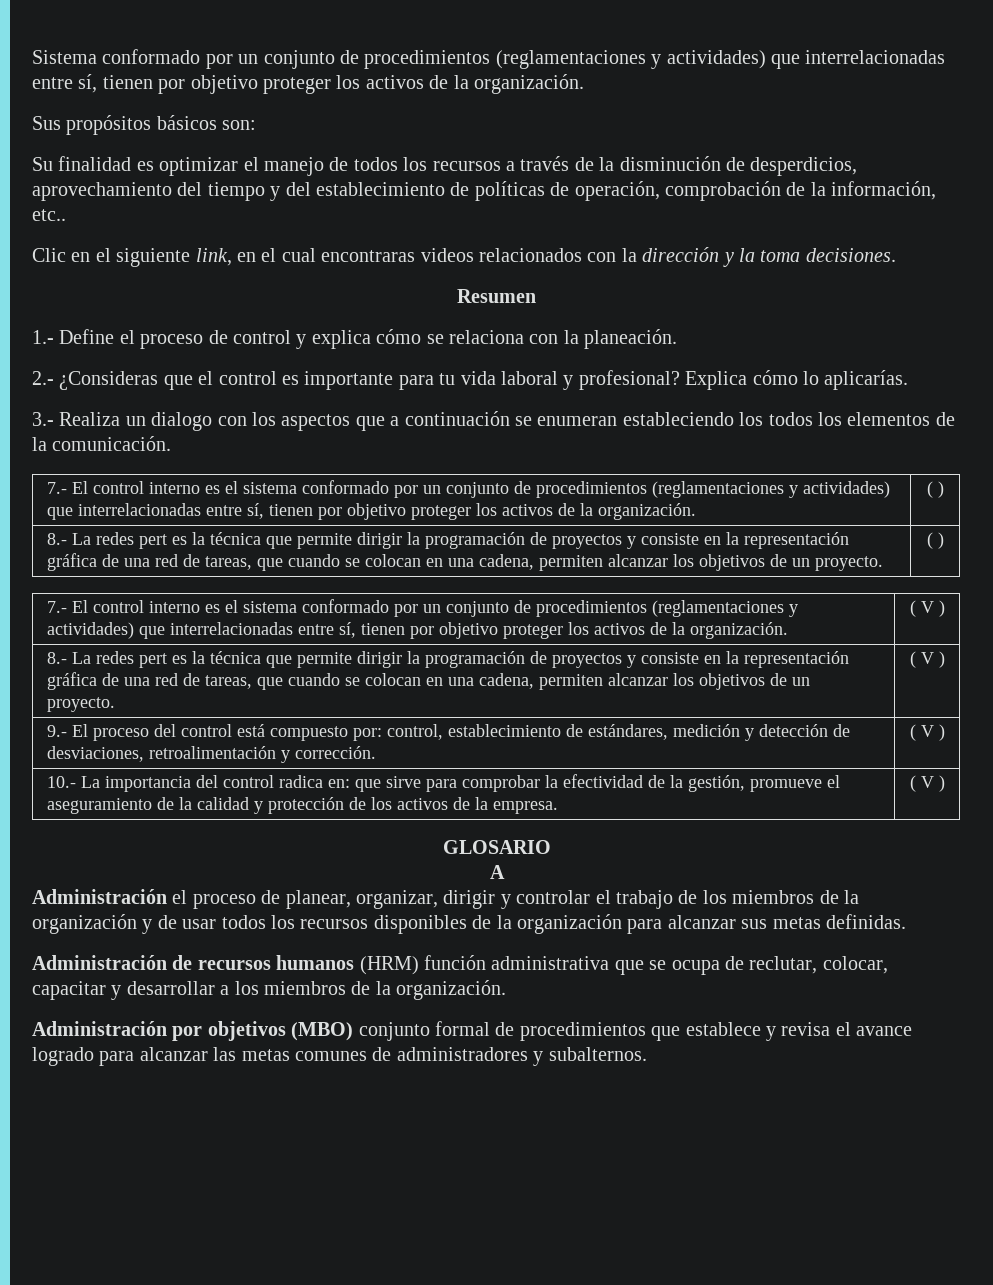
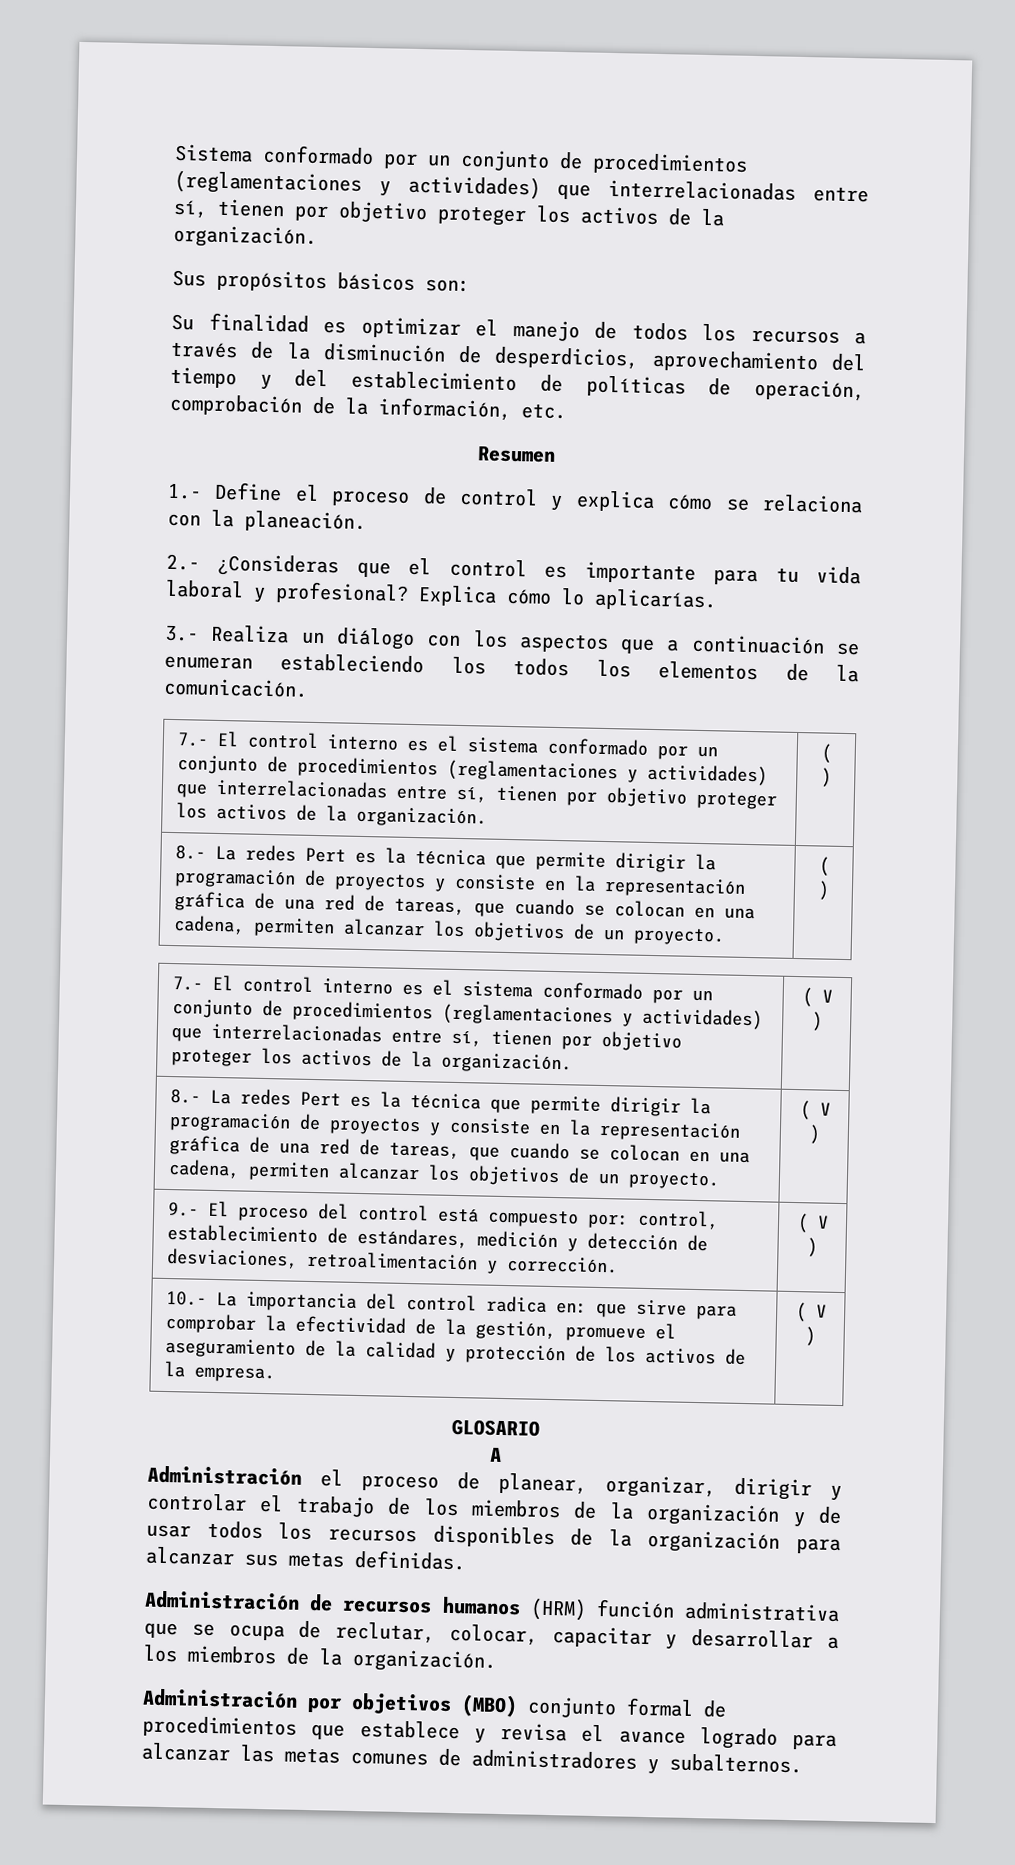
[32,209,66,221] [32,247,896,267] etc.. // Clic en el siguiente link, en el cual encontraras videos relacionados con la dirección y la toma decisiones. -> [521,403,566,420] etc.
[151,412,213,431] dialogo -> [335,627,415,650] diálogo
[139,534,168,549] pert -> [305,847,347,863] Pert
[139,653,168,668] pert -> [300,1091,342,1107] Pert

